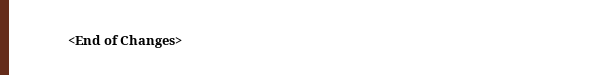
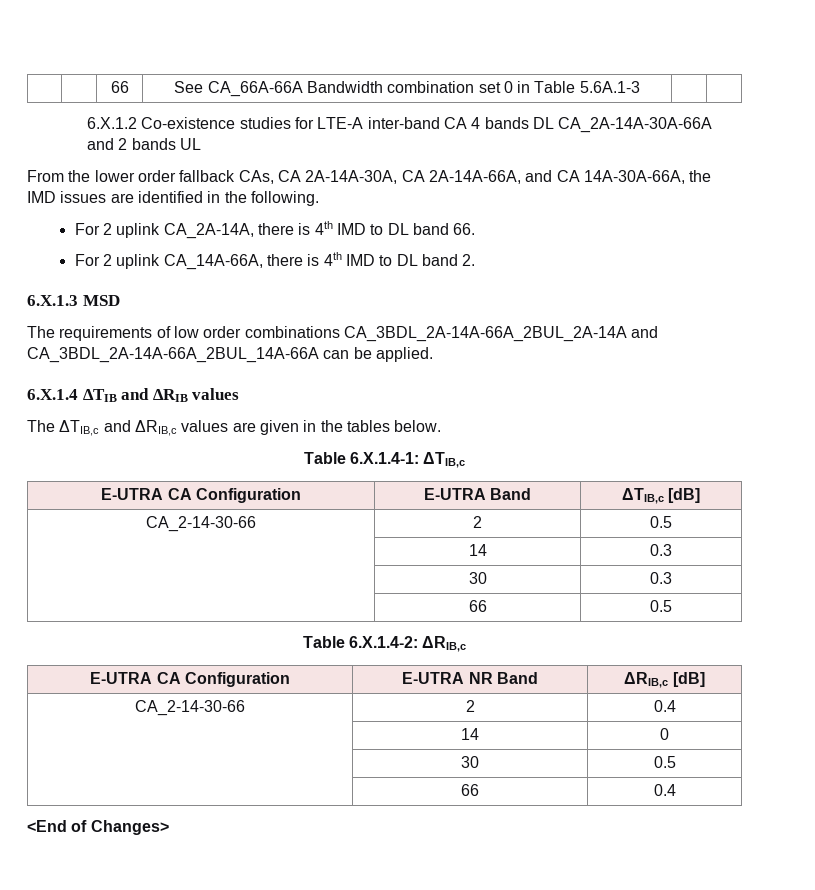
(68, 40) none -> [110,81,129,93] [174,81,640,97] [87,117,713,133] [87,138,202,150] [27,170,712,184] [27,191,319,206] [74,221,476,239] [74,252,476,270] [27,295,120,306] [27,326,659,342] [27,347,433,363] [27,388,240,402] [27,420,442,436] [303,452,466,468] [101,488,301,503] [423,488,532,500] [621,488,701,504] [146,516,256,532] [473,516,482,528] [650,516,672,528] [468,544,487,556] [650,544,672,556] [468,572,487,584] [650,572,672,584] [468,600,487,612] [650,600,672,612] [302,636,467,652] [90,672,290,687] [402,672,538,684] [624,672,705,688] [135,700,245,716] [465,700,475,712] [653,700,676,712] [461,728,479,740] [660,728,669,740] [461,756,479,768] [653,756,676,768] [461,784,479,796] [653,784,676,796] | | 66 | See CA_66A-66A Bandwidth combination set 0 in Table 5.6A.1-3 | | // 6.X.1.2 Co-existence studies for LTE-A inter-band CA 4 bands DL CA_2A-14A-30A-66A and 2 bands UL // From the lower order fallback CAs, CA 2A-14A-30A, CA 2A-14A-66A, and CA 14A-30A-66A, the IMD issues are identified in the following. // For 2 uplink CA_2A-14A, there is 4th IMD to DL band 66. // For 2 uplink CA_14A-66A, there is 4th IMD to DL band 2. // 6.X.1.3 MSD // The requirements of low order combinations CA_3BDL_2A-14A-66A_2BUL_2A-14A and CA_3BDL_2A-14A-66A_2BUL_14A-66A can be applied. // 6.X.1.4 ∆TIB and ∆RIB values // The ΔTIB,c and ΔRIB,c values are given in the tables below. // Table 6.X.1.4-1: ΔTIB,c // E-UTRA CA Configuration | E-UTRA Band | ΔTIB,c [dB] // CA_2-14-30-66 | 2 | 0.5 // | 14 | 0.3 // | 30 | 0.3 // | 66 | 0.5 // Table 6.X.1.4-2: ΔRIB,c // E-UTRA CA Configuration | E-UTRA NR Band | ΔRIB,c [dB] // CA_2-14-30-66 | 2 | 0.4 // | 14 | 0 // | 30 | 0.5 // | 66 | 0.4 //

